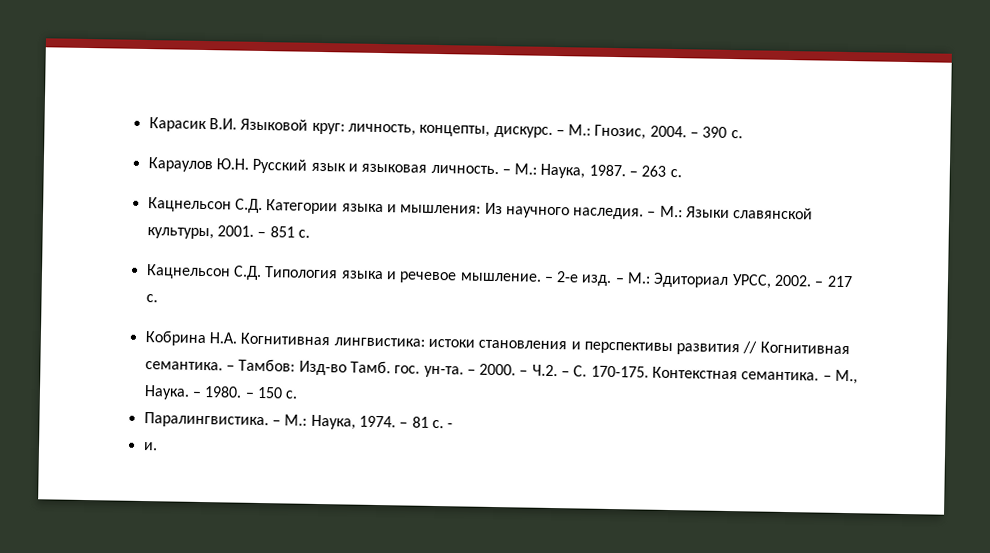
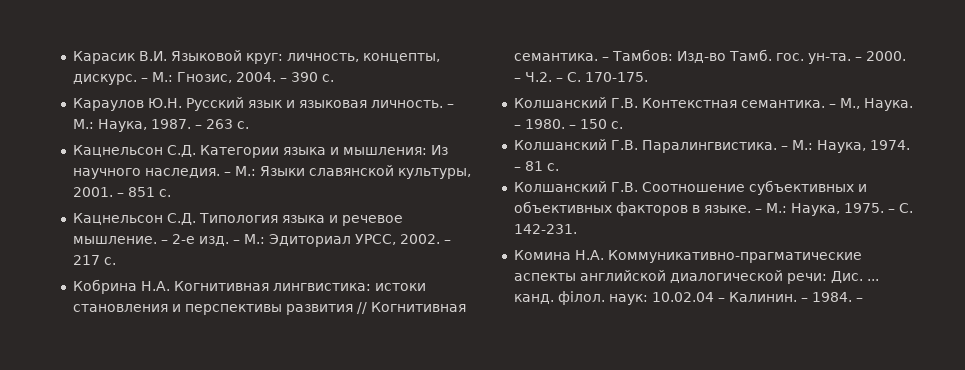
(649, 371) none -> [513,97,638,108] // Колшанский Г.В.
(299, 394) none -> [513,139,638,150] Колшанский Г.В.
[447,423,454,429] [142,442,158,451] - // и. -> [513,180,867,195] [513,201,913,216] [513,224,577,234] [513,250,862,263] [513,270,879,284] [513,291,863,305] // Колшанский Г.В. Соотношение субъективных и объективных факторов в языке. – М.: Наука, 1975. – С. 142-231. // Комина Н.А. Коммуникативно-прагматические аспекты английской диалогической речи: Дис. ... канд. філол. наук: 10.02.04 – Калинин. – 1984. –

